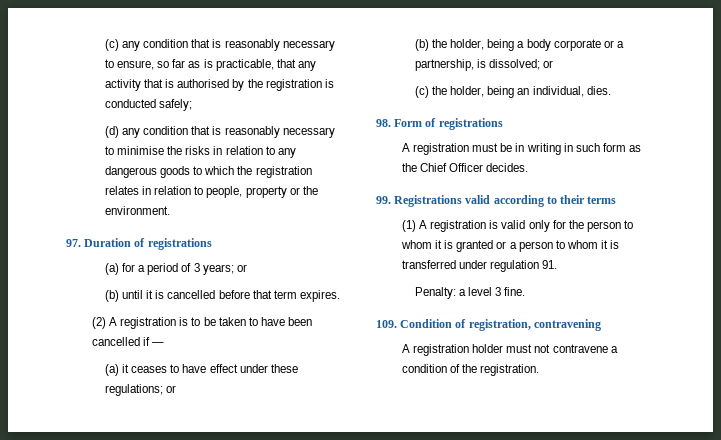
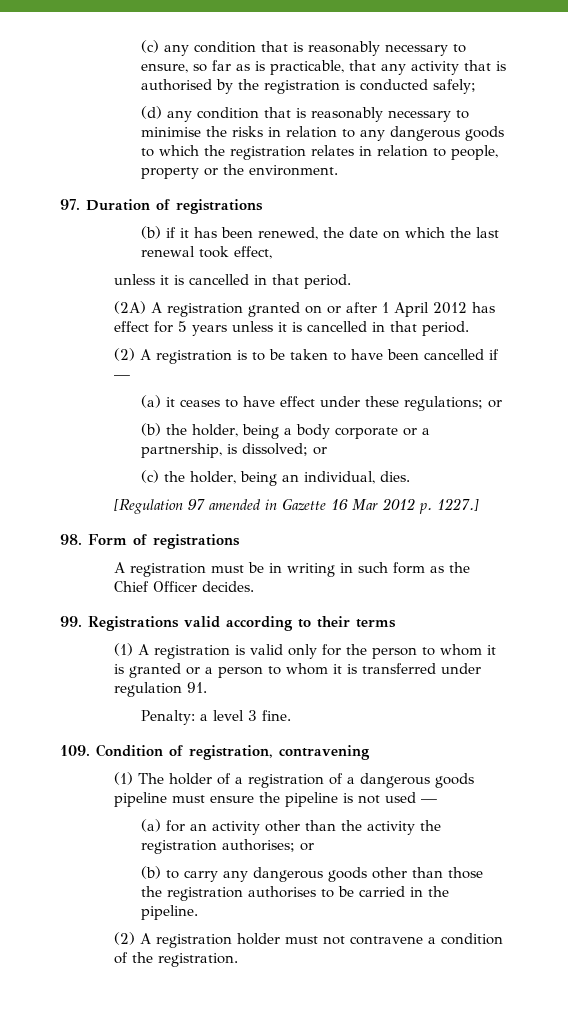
[105,263,247,275] [105,290,340,302] (a) for a period of 3 years; or // (b) until it is cancelled before that term expires. -> [140,226,499,240] [140,246,272,259] [113,274,351,289] [113,301,495,317] [113,321,469,336] (b) if it has been renewed, the date on which the last renewal took effect, // unless it is cancelled in that period. // (2A) A registration granted on or after 1 April 2012 has effect for 5 years unless it is cancelled in that period.
(611, 90) none -> [113,498,479,514] // [Regulation 97 amended in Gazette 16 Mar 2012 p. 1227.]
(601, 325) none -> [113,772,474,788] [113,792,437,807] [140,819,441,835] [140,839,314,854] [140,866,483,882] [140,886,449,901] [140,905,198,920] [113,932,135,945] (1) The holder of a registration of a dangerous goods pipeline must ensure the pipeline is not used — // (a) for an activity other than the activity the registration authorises; or // (b) to carry any dangerous goods other than those the registration authorises to be carried in the pipeline. // (2)

